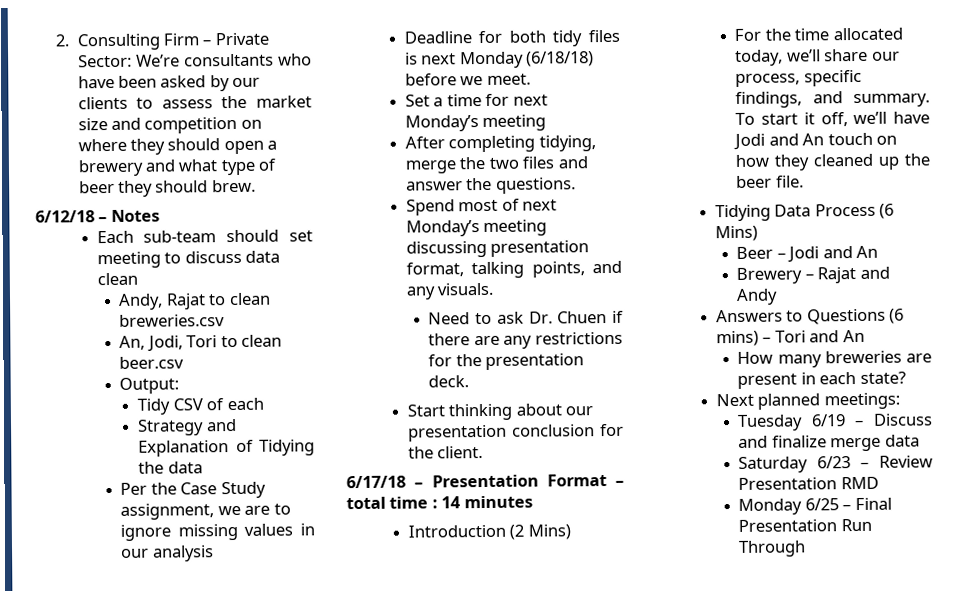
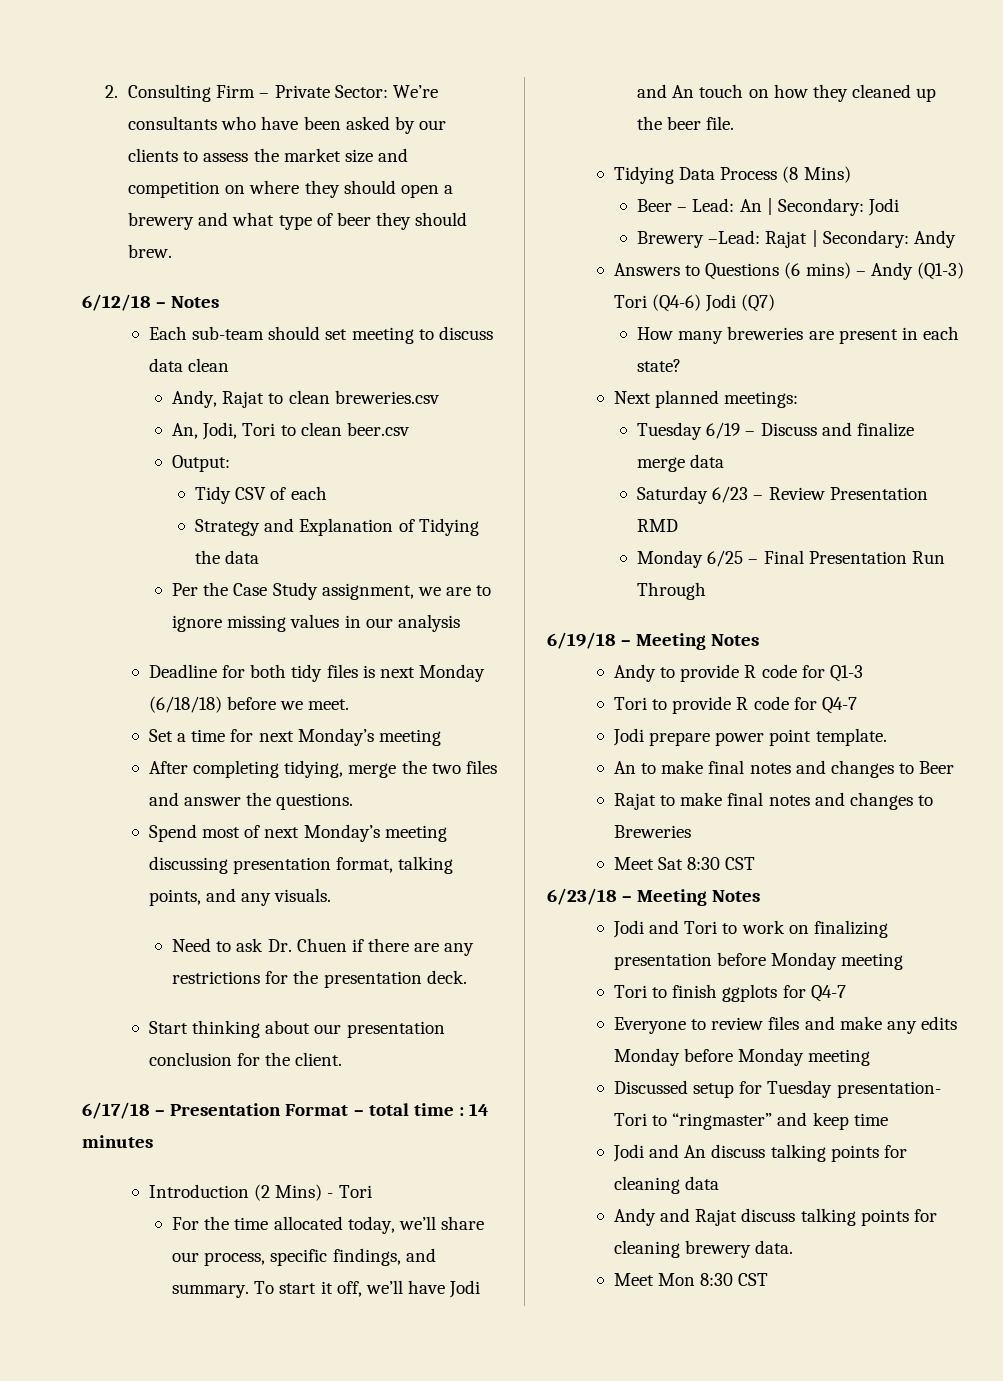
(571, 532) none -> [327,1185,372,1198] - Tori
[879,203,895,219] (6 -> [782,166,799,183] (8
[787,245,879,263] Jodi and An -> [692,198,899,216] Lead: An | Secondary: Jodi
[804,266,890,284] – Rajat and -> [708,230,909,248] –Lead: Rajat | Secondary:
[774,329,865,343] Tori and An -> [870,262,964,280] [614,294,776,312] Andy (Q1-3) Tori (Q4-6) Jodi (Q7)
(807, 548) none -> [547,632,760,650] [614,664,863,682] [614,696,857,714] [613,728,887,746] [614,760,955,778] [614,792,933,810] [614,825,692,838] [614,857,756,870] [547,888,761,906] [613,920,888,938] [614,952,904,970] [614,984,846,1002] [614,1016,957,1034] [614,1048,871,1066] [614,1080,941,1098] [614,1112,888,1130] [613,1144,907,1162] [614,1176,720,1194] [614,1208,937,1226] [614,1240,794,1258] [614,1273,769,1286] // 6/19/18 – Meeting Notes // Andy to provide R code for Q1-3 // Tori to provide R code for Q4-7 // Jodi prepare power point template. // An to make final notes and changes to Beer // Rajat to make final notes and changes to Breweries // Meet Sat 8:30 CST // 6/23/18 – Meeting Notes // Jodi and Tori to work on finalizing presentation before Monday meeting // Tori to finish ggplots for Q4-7 // Everyone to review files and make any edits Monday before Monday meeting // Discussed setup for Tuesday presentation- Tori to “ringmaster” and keep time // Jodi and An discuss talking points for cleaning data // Andy and Rajat discuss talking points for cleaning brewery data. // Meet Mon 8:30 CST

